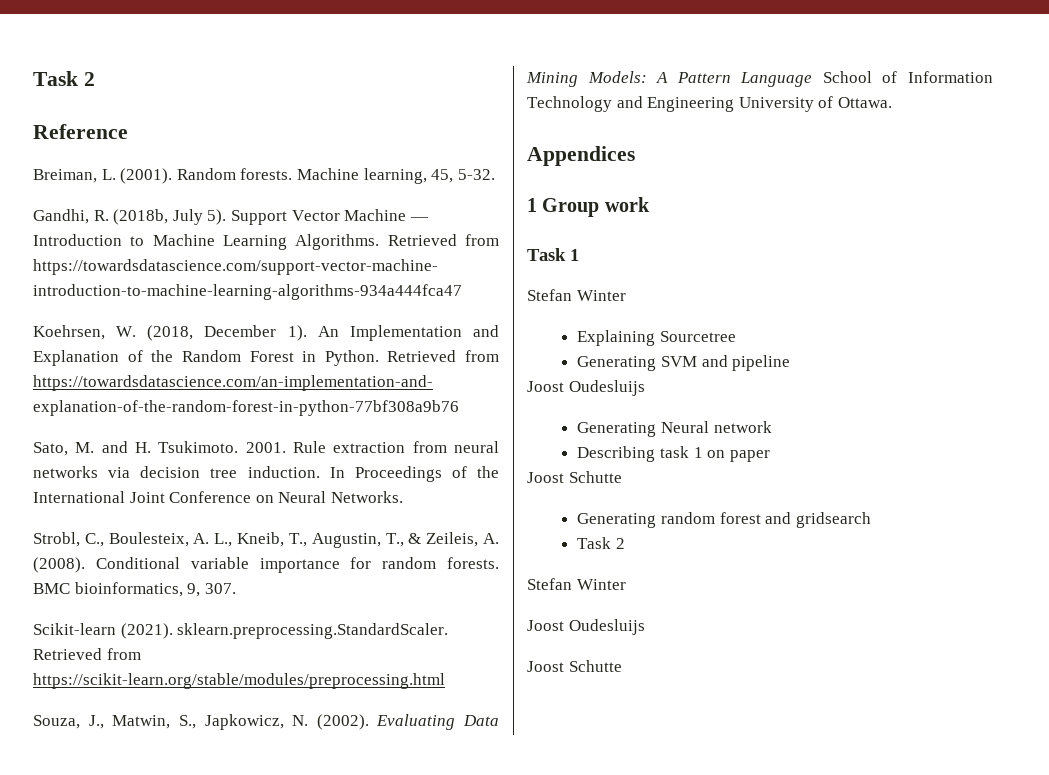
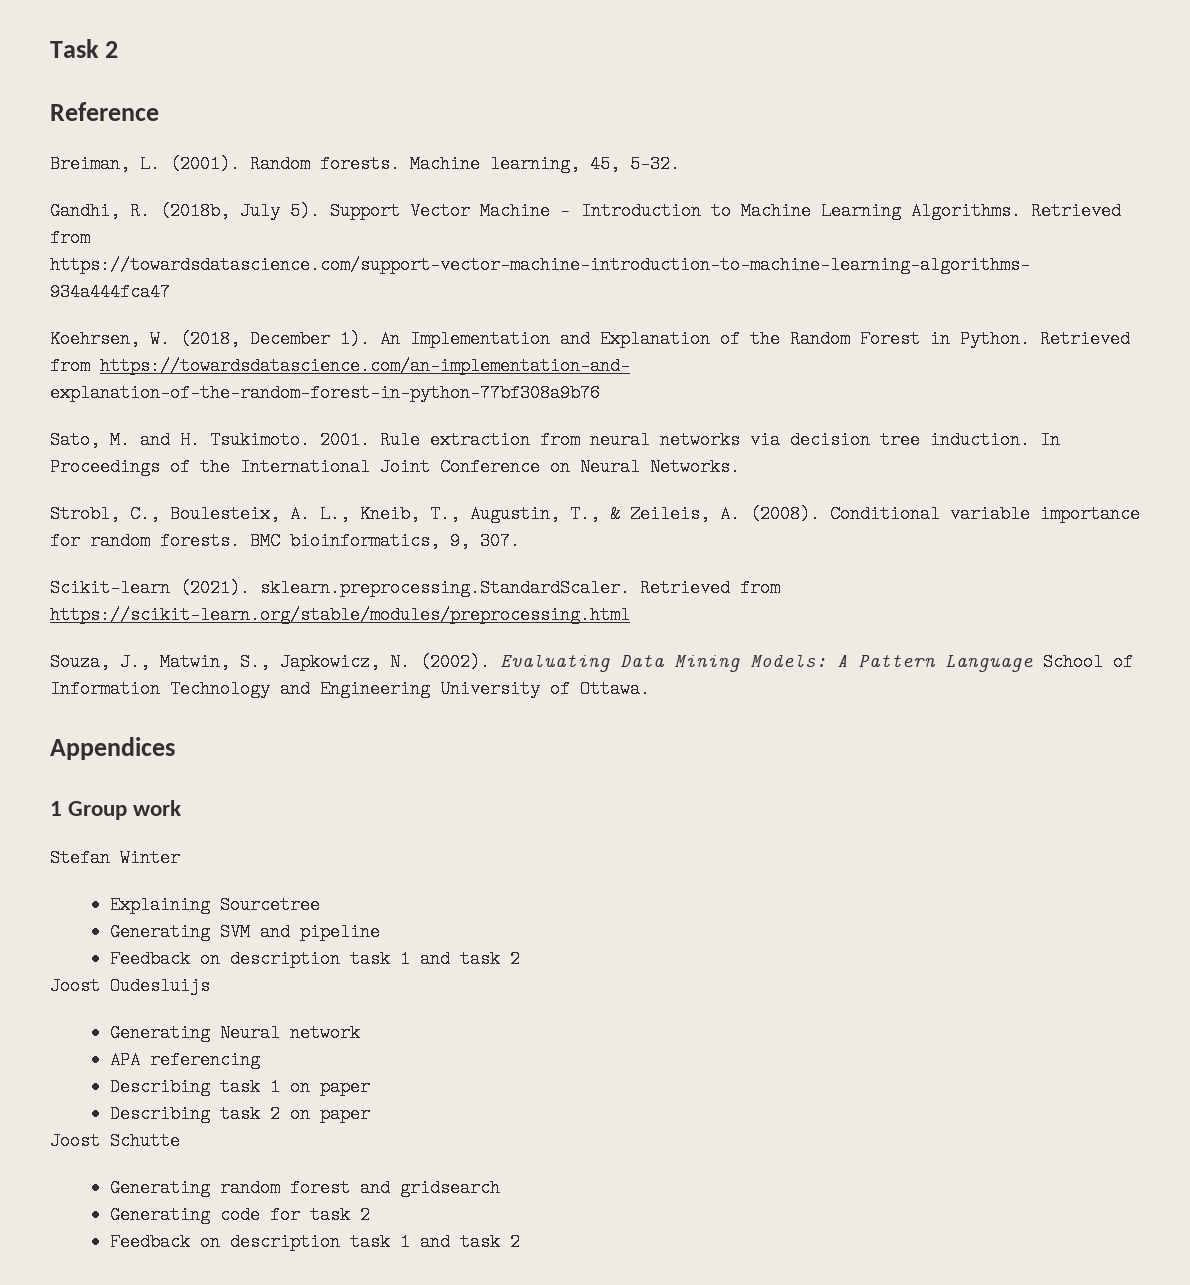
[527,248,579,261] // Task 1 -> (182, 808) none
(791, 363) none -> [109,950,520,968] // Feedback on description task 1 and task 2
(772, 427) none -> [109,1051,260,1069] // APA referencing
(770, 456) none -> [109,1105,370,1123] // Describing task 2 on paper
[577,537,626,549] [527,578,626,590] [527,619,645,635] [527,660,622,672] Task 2 // Stefan Winter // Joost Oudesluijs // Joost Schutte -> [109,1206,370,1224] [109,1233,520,1251] Generating code for task 2 // Feedback on description task 1 and task 2

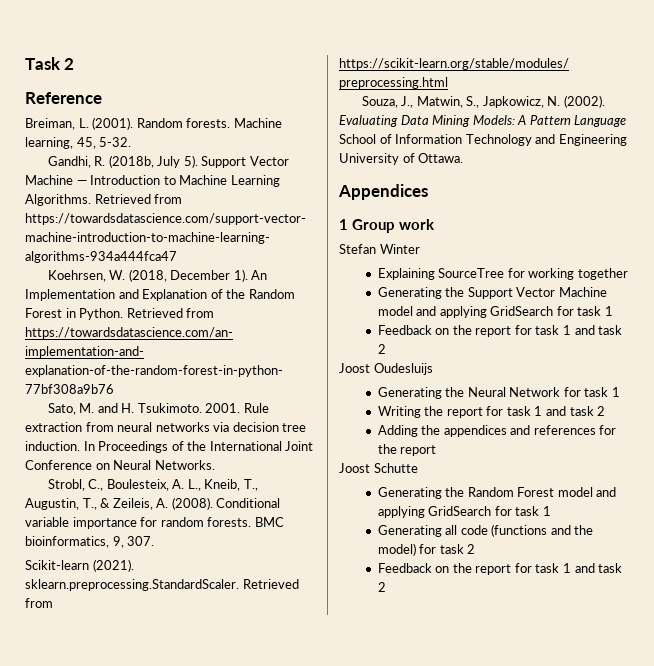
[219,896,320,914] [109,923,380,941] [109,950,340,968] Sourcetree // Generating SVM and pipeline // Feedback on description -> [438,268,628,280] [377,287,607,299] [377,306,613,318] [377,325,532,337] SourceTree for working together // Generating the Support Vector Machine model and applying GridSearch for task 1 // Feedback on the report for
[219,1024,360,1042] [109,1051,260,1069] [109,1078,370,1096] [109,1105,370,1123] [50,1132,180,1150] [109,1179,500,1197] [109,1206,260,1224] Neural network // APA referencing // Describing task 1 on paper // Describing task 2 on paper // Joost Schutte // Generating random forest and gridsearch // Generating code -> [445,387,620,397] [377,406,606,418] [377,425,617,437] [377,444,437,456] [339,463,418,473] [377,487,617,499] [377,506,551,518] [377,524,594,537] [377,543,416,556] the Neural Network for task 1 // Writing the report for task 1 and task 2 // Adding the appendices and references for the report // Joost Schutte // Generating the Random Forest model and applying GridSearch for task 1 // Generating all code (functions and the model)
[229,1233,340,1251] description -> [452,563,532,575] the report for

